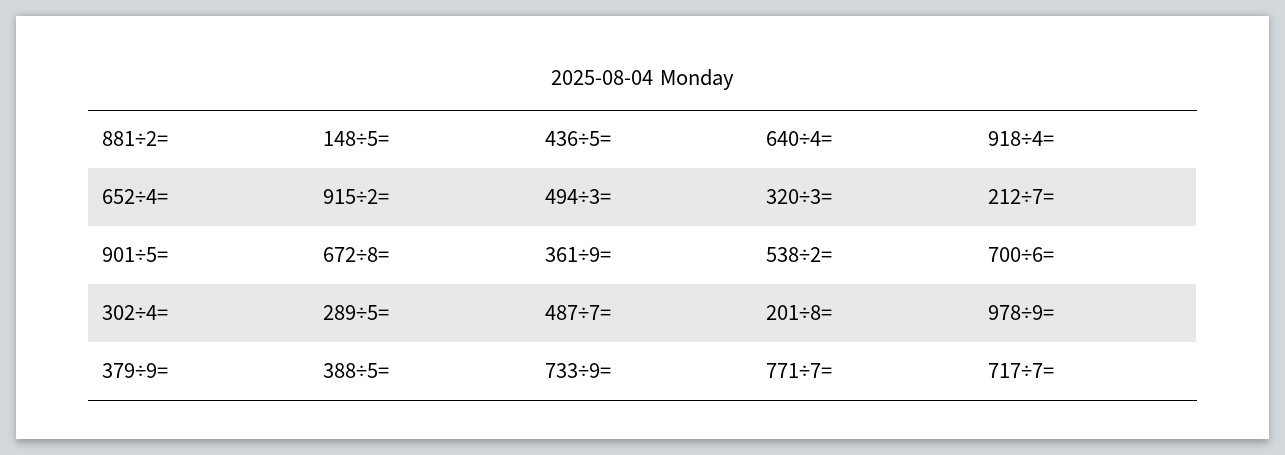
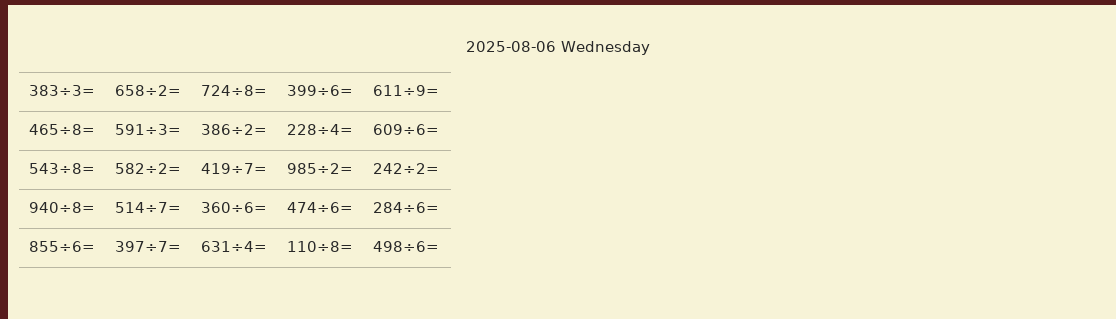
[551,69,734,90] [102,131,169,146] [323,131,390,146] [545,131,612,146] [766,131,833,146] [988,131,1055,146] [102,189,169,204] [323,189,390,204] [545,189,612,204] [766,189,833,204] [988,189,1055,204] [102,247,169,262] [323,247,390,262] [545,247,612,262] [766,247,833,262] [988,247,1055,262] [102,305,169,320] [323,305,390,320] [545,305,612,320] [766,305,833,320] [988,305,1055,320] [102,363,169,378] [323,363,390,378] [545,363,612,378] [766,363,833,378] [988,363,1055,378] 2025-08-04 Monday // 881÷2= | 148÷5= | 436÷5= | 640÷4= | 918÷4= // 652÷4= | 915÷2= | 494÷3= | 320÷3= | 212÷7= // 901÷5= | 672÷8= | 361÷9= | 538÷2= | 700÷6= // 302÷4= | 289÷5= | 487÷7= | 201÷8= | 978÷9= // 379÷9= | 388÷5= | 733÷9= | 771÷7= | 717÷7= -> [466,41,651,55] [28,85,95,96] [114,85,181,96] [200,85,267,96] [286,85,353,96] [372,85,439,96] [28,124,95,135] [114,124,181,135] [200,124,267,135] [286,124,353,135] [372,124,439,135] [28,163,95,174] [114,163,181,174] [200,163,267,174] [286,163,353,174] [372,163,439,174] [28,202,95,213] [114,202,181,213] [200,202,267,213] [286,202,353,213] [372,202,439,213] [28,241,95,252] [114,241,181,252] [200,241,267,252] [286,241,353,252] [372,241,439,252] 2025-08-06 Wednesday // 383÷3= | 658÷2= | 724÷8= | 399÷6= | 611÷9= // 465÷8= | 591÷3= | 386÷2= | 228÷4= | 609÷6= // 543÷8= | 582÷2= | 419÷7= | 985÷2= | 242÷2= // 940÷8= | 514÷7= | 360÷6= | 474÷6= | 284÷6= // 855÷6= | 397÷7= | 631÷4= | 110÷8= | 498÷6=

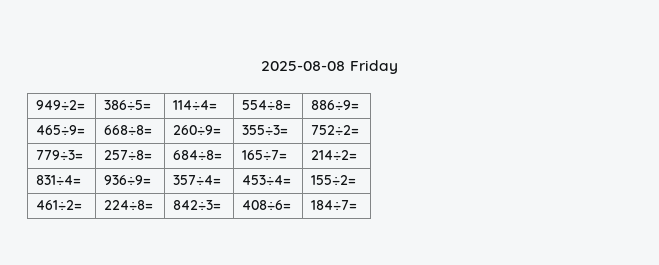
[466,41,651,55] [28,85,95,96] [114,85,181,96] [200,85,267,96] [286,85,353,96] [372,85,439,96] [28,124,95,135] [114,124,181,135] [200,124,267,135] [286,124,353,135] [372,124,439,135] [28,163,95,174] [114,163,181,174] [200,163,267,174] [286,163,353,174] [372,163,439,174] [28,202,95,213] [114,202,181,213] [200,202,267,213] [286,202,353,213] [372,202,439,213] [28,241,95,252] [114,241,181,252] [200,241,267,252] [286,241,353,252] [372,241,439,252] 2025-08-06 Wednesday // 383÷3= | 658÷2= | 724÷8= | 399÷6= | 611÷9= // 465÷8= | 591÷3= | 386÷2= | 228÷4= | 609÷6= // 543÷8= | 582÷2= | 419÷7= | 985÷2= | 242÷2= // 940÷8= | 514÷7= | 360÷6= | 474÷6= | 284÷6= // 855÷6= | 397÷7= | 631÷4= | 110÷8= | 498÷6= -> [261,60,398,74] [36,100,86,110] [104,100,152,110] [173,100,218,110] [242,100,292,110] [311,100,360,110] [36,125,86,135] [104,125,153,135] [173,125,222,135] [242,125,289,135] [311,125,360,135] [36,150,84,160] [104,150,153,160] [173,150,223,160] [242,150,288,160] [311,150,358,160] [36,175,82,185] [104,175,152,185] [173,175,222,185] [242,175,292,185] [311,175,357,185] [36,200,83,210] [104,200,154,210] [173,200,222,210] [242,200,292,210] [311,200,358,210] 2025-08-08 Friday // 949÷2= | 386÷5= | 114÷4= | 554÷8= | 886÷9= // 465÷9= | 668÷8= | 260÷9= | 355÷3= | 752÷2= // 779÷3= | 257÷8= | 684÷8= | 165÷7= | 214÷2= // 831÷4= | 936÷9= | 357÷4= | 453÷4= | 155÷2= // 461÷2= | 224÷8= | 842÷3= | 408÷6= | 184÷7=

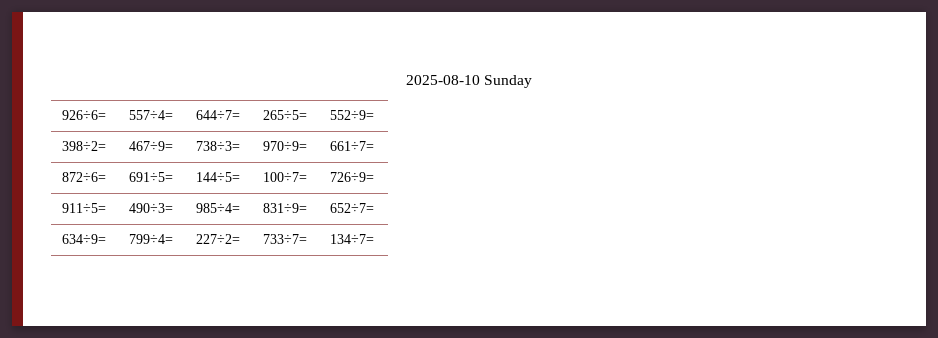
[261,60,398,74] [36,100,86,110] [104,100,152,110] [173,100,218,110] [242,100,292,110] [311,100,360,110] [36,125,86,135] [104,125,153,135] [173,125,222,135] [242,125,289,135] [311,125,360,135] [36,150,84,160] [104,150,153,160] [173,150,223,160] [242,150,288,160] [311,150,358,160] [36,175,82,185] [104,175,152,185] [173,175,222,185] [242,175,292,185] [311,175,357,185] [36,200,83,210] [104,200,154,210] [173,200,222,210] [242,200,292,210] [311,200,358,210] 2025-08-08 Friday // 949÷2= | 386÷5= | 114÷4= | 554÷8= | 886÷9= // 465÷9= | 668÷8= | 260÷9= | 355÷3= | 752÷2= // 779÷3= | 257÷8= | 684÷8= | 165÷7= | 214÷2= // 831÷4= | 936÷9= | 357÷4= | 453÷4= | 155÷2= // 461÷2= | 224÷8= | 842÷3= | 408÷6= | 184÷7= -> [405,75,533,88] [62,110,107,120] [129,110,174,120] [196,110,241,120] [263,110,308,120] [330,110,375,120] [62,141,107,151] [129,141,174,151] [196,141,241,151] [263,141,308,151] [330,141,375,151] [62,172,107,182] [129,172,174,182] [196,172,241,182] [263,172,308,182] [330,172,375,182] [62,203,107,213] [129,203,174,213] [196,203,241,213] [263,203,308,213] [330,203,375,213] [62,234,107,244] [129,234,174,244] [196,234,241,244] [263,234,308,244] [330,234,375,244] 2025-08-10 Sunday // 926÷6= | 557÷4= | 644÷7= | 265÷5= | 552÷9= // 398÷2= | 467÷9= | 738÷3= | 970÷9= | 661÷7= // 872÷6= | 691÷5= | 144÷5= | 100÷7= | 726÷9= // 911÷5= | 490÷3= | 985÷4= | 831÷9= | 652÷7= // 634÷9= | 799÷4= | 227÷2= | 733÷7= | 134÷7=

